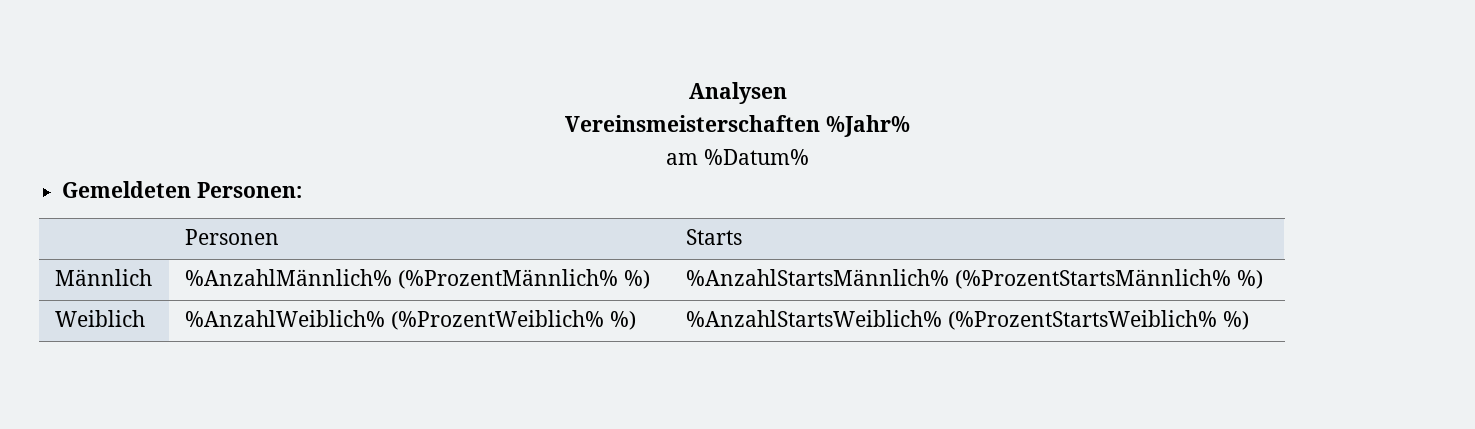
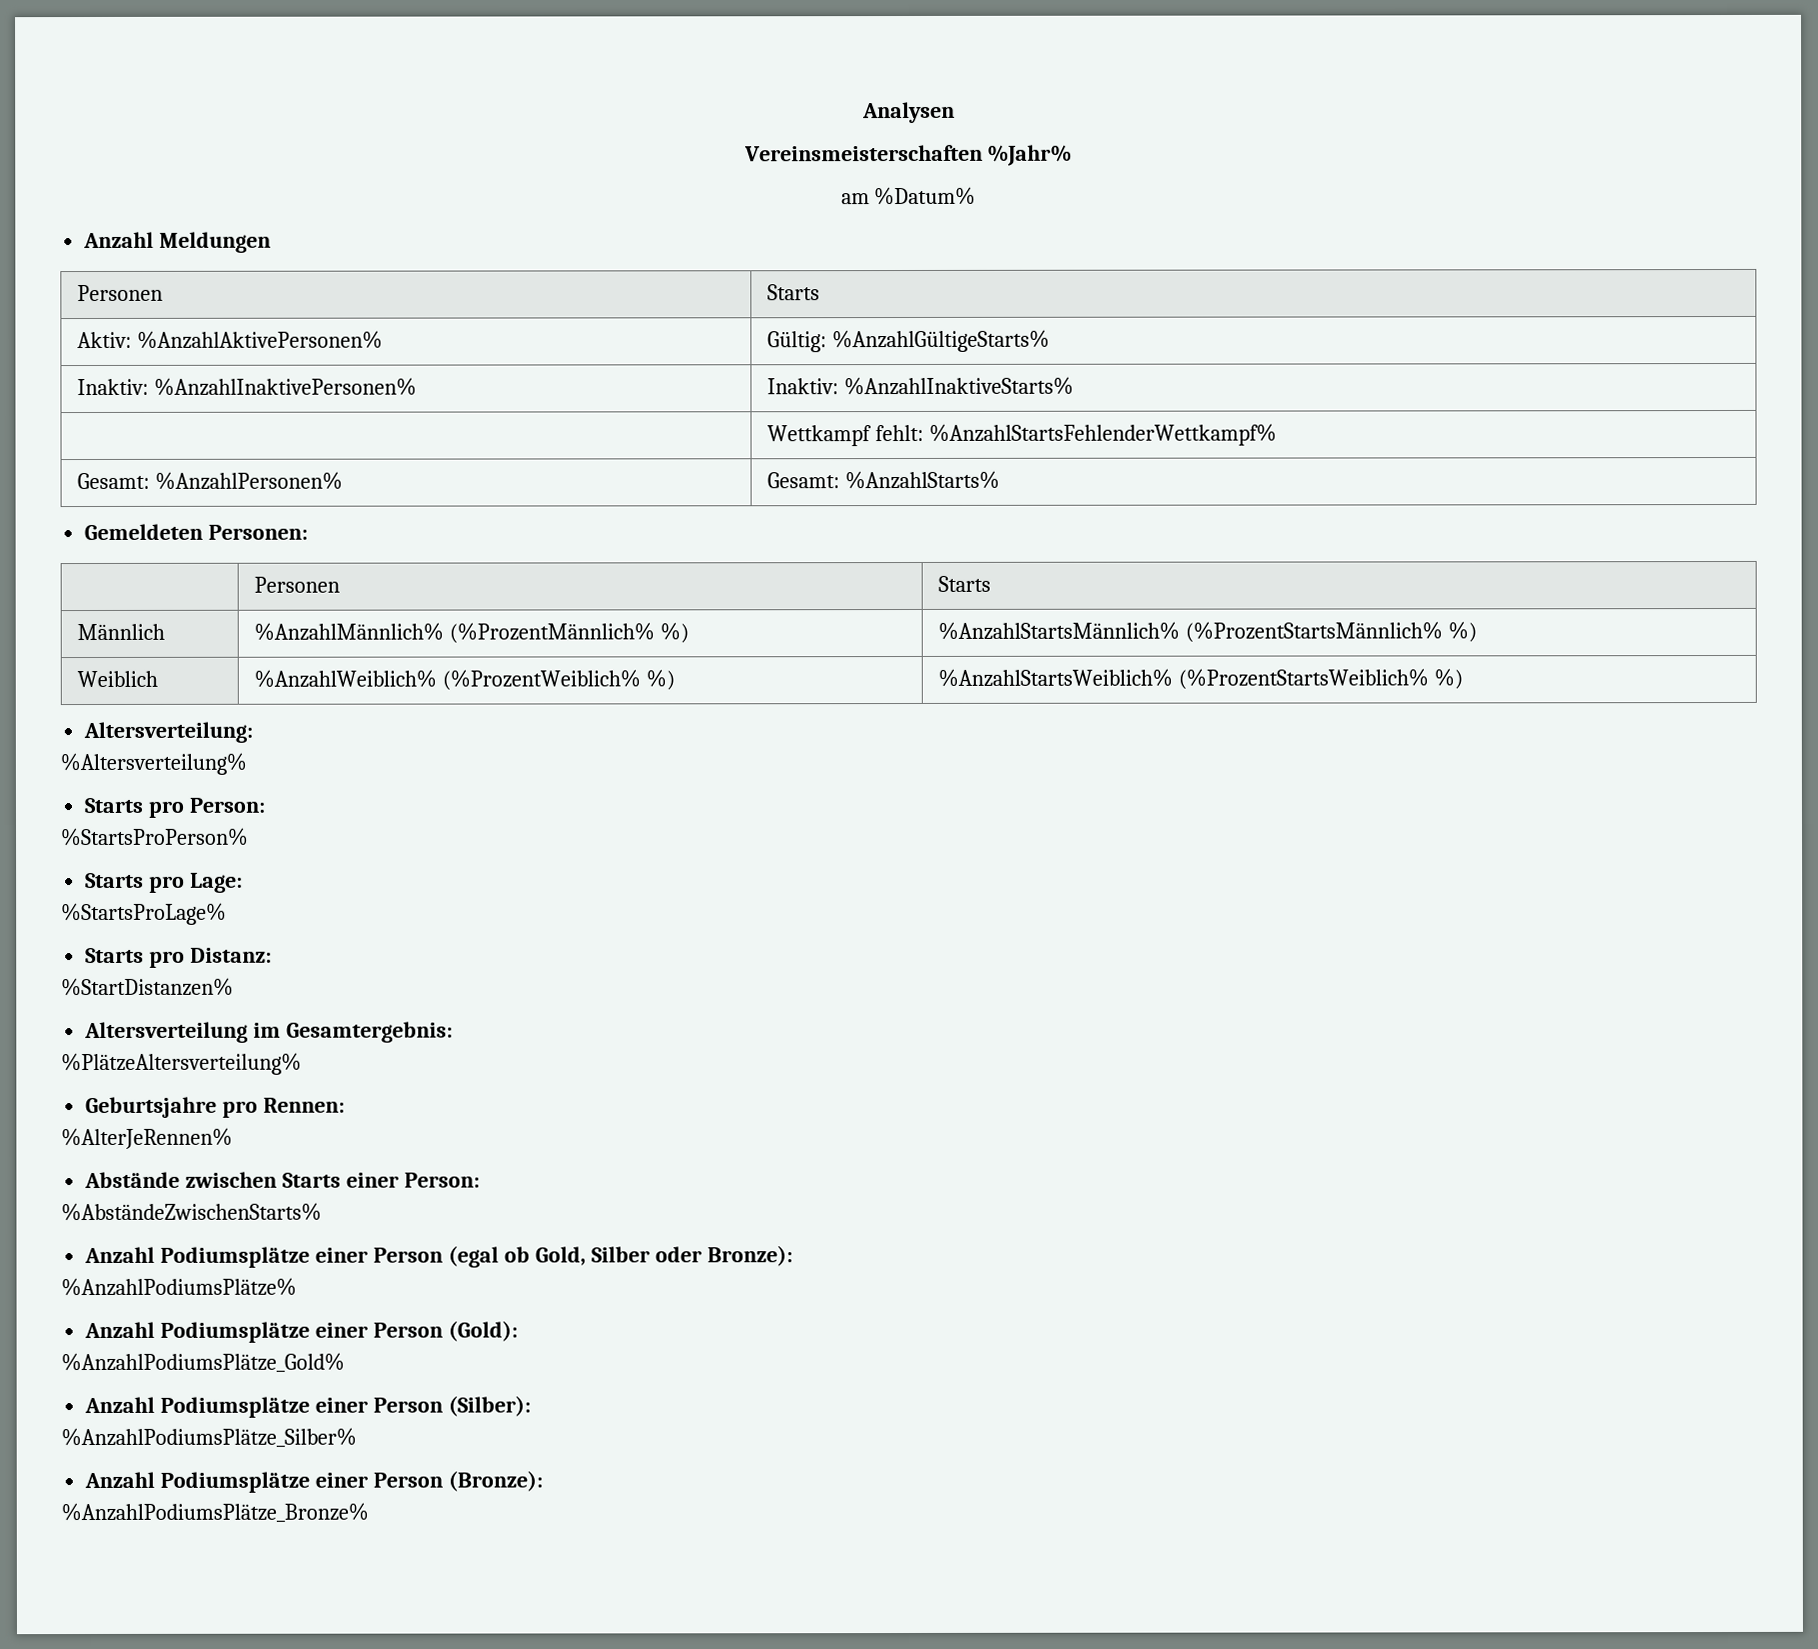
(809, 157) none -> [83,231,272,253] [77,284,164,302] [767,284,821,301] [77,330,384,349] [767,329,1051,353] [77,377,418,396] [767,376,1075,396] [767,423,1278,447] [77,471,344,490] [767,470,1001,490] // Anzahl Meldungen // Personen | Starts // Aktiv: %AnzahlAktivePersonen% | Gültig: %AnzahlGültigeStarts% // Inaktiv: %AnzahlInaktivePersonen% | Inaktiv: %AnzahlInaktiveStarts% // | Wettkampf fehlt: %AnzahlStartsFehlenderWettkampf% // Gesamt: %AnzahlPersonen% | Gesamt: %AnzahlStarts%
(1249, 320) none -> [83,721,254,744] [60,752,247,776] [84,797,266,818] [61,827,249,847] [85,872,244,893] [61,902,227,926] [85,947,273,968] [61,977,234,997] [84,1021,454,1044] [61,1052,302,1076] [85,1096,346,1119] [61,1127,233,1150] [84,1171,480,1189] [61,1202,322,1222] [84,1245,793,1268] [61,1277,297,1297] [84,1320,518,1343] [61,1352,345,1374] [84,1395,531,1418] [61,1427,357,1449] [84,1470,543,1493] [61,1502,369,1524] // Altersverteilung: // %Altersverteilung% // Starts pro Person: // %StartsProPerson% // Starts pro Lage: // %StartsProLage% // Starts pro Distanz: // %StartDistanzen% // Altersverteilung im Gesamtergebnis: // %PlätzeAltersverteilung% // Geburtsjahre pro Rennen: // %AlterJeRennen% // Abstände zwischen Starts einer Person: // %AbständeZwischenStarts% // Anzahl Podiumsplätze einer Person (egal ob Gold, Silber oder Bronze): // %AnzahlPodiumsPlätze% // Anzahl Podiumsplätze einer Person (Gold): // %AnzahlPodiumsPlätze_Gold% // Anzahl Podiumsplätze einer Person (Silber): // %AnzahlPodiumsPlätze_Silber% // Anzahl Podiumsplätze einer Person (Bronze): // %AnzahlPodiumsPlätze_Bronze%

